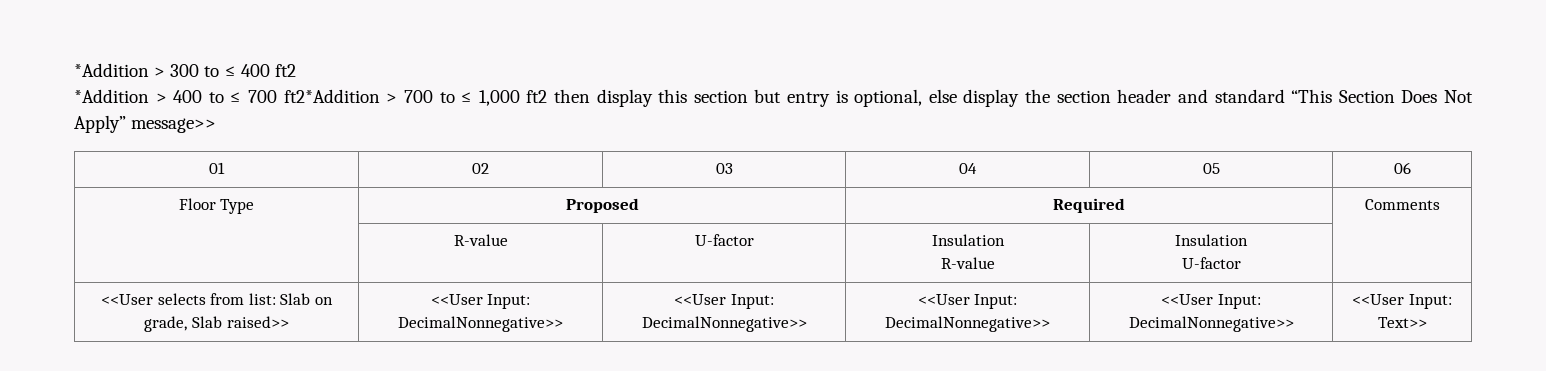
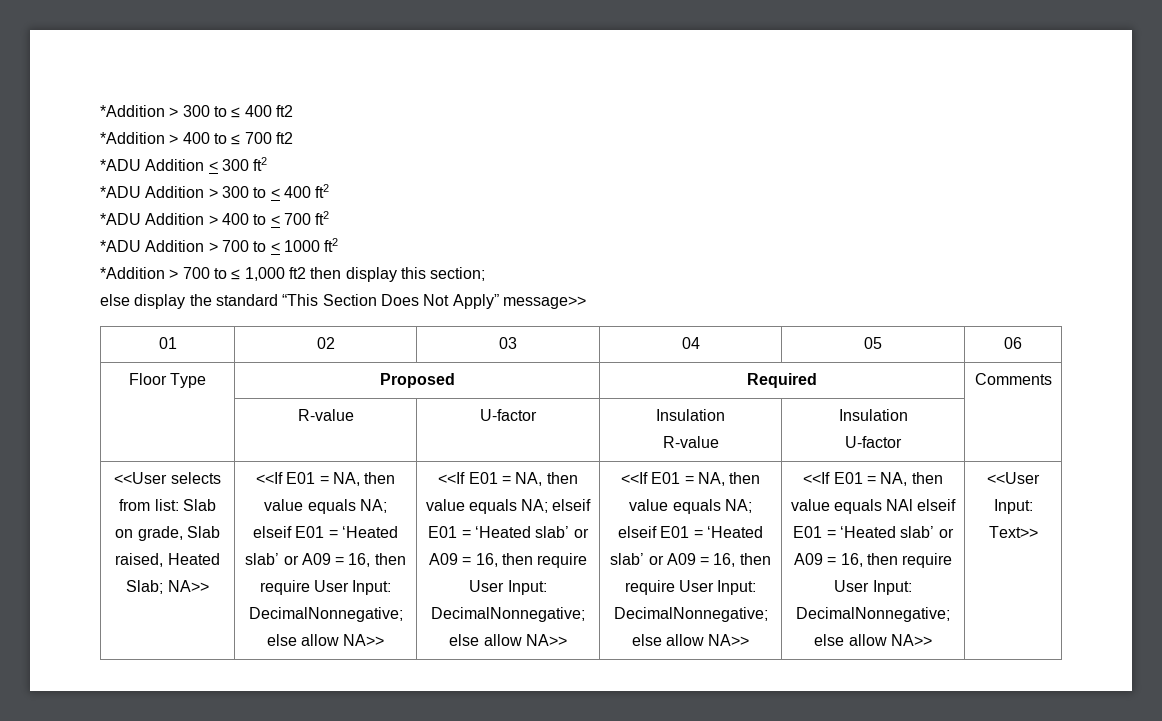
[283,89,380,103] ft2*Addition -> [275,132,293,144] [100,157,268,171] [100,184,330,198] [100,211,330,225] [100,238,339,252] [100,267,165,279] ft2 // *ADU Addition < 300 ft2 // *ADU Addition > 300 to < 400 ft2 // *ADU Addition > 400 to < 700 ft2 // *ADU Addition > 700 to < 1000 ft2 // *Addition
[693,89,1208,107] section but entry is optional, else display the section header and -> [430,267,486,281] [100,294,212,309] section; // else display the
[226,316,289,328] [430,294,531,309] [398,316,563,332] [674,294,774,309] [641,316,807,332] [917,294,1018,309] [885,316,1050,332] [1161,294,1261,309] [1128,316,1294,332] raised>> | <<User Input: DecimalNonnegative>> | <<User Input: DecimalNonnegative>> | <<User Input: DecimalNonnegative>> | <<User Input: DecimalNonnegative>> -> [115,553,220,567] [126,580,209,594] [255,472,396,486] [264,499,387,514] [253,526,398,538] [245,553,406,567] [259,580,392,595] [248,607,403,622] [266,634,385,646] [438,472,578,486] [425,499,592,514] [428,526,589,538] [428,553,588,568] [469,580,547,595] [431,607,585,622] [449,634,567,646] [620,472,761,486] [629,499,752,514] [618,526,763,538] [610,553,771,567] [624,580,757,595] [613,607,768,622] [631,634,750,646] [803,472,943,486] [790,499,957,514] [793,526,954,538] [793,553,953,568] [834,580,912,595] [796,607,950,622] [814,634,932,646] raised, Heated Slab; NA>> | <<If E01 = NA, then value equals NA; elseif E01 = ‘Heated slab’ or A09 = 16, then require User Input: DecimalNonnegative; else allow NA>> | <<If E01 = NA, then value equals NA; elseif E01 = ‘Heated slab’ or A09 = 16, then require User Input: DecimalNonnegative; else allow NA>> | <<If E01 = NA, then value equals NA; elseif E01 = ‘Heated slab’ or A09 = 16, then require User Input: DecimalNonnegative; else allow NA>> | <<If E01 = NA, then value equals NAl elseif E01 = ‘Heated slab’ or A09 = 16, then require User Input: DecimalNonnegative; else allow NA>>

